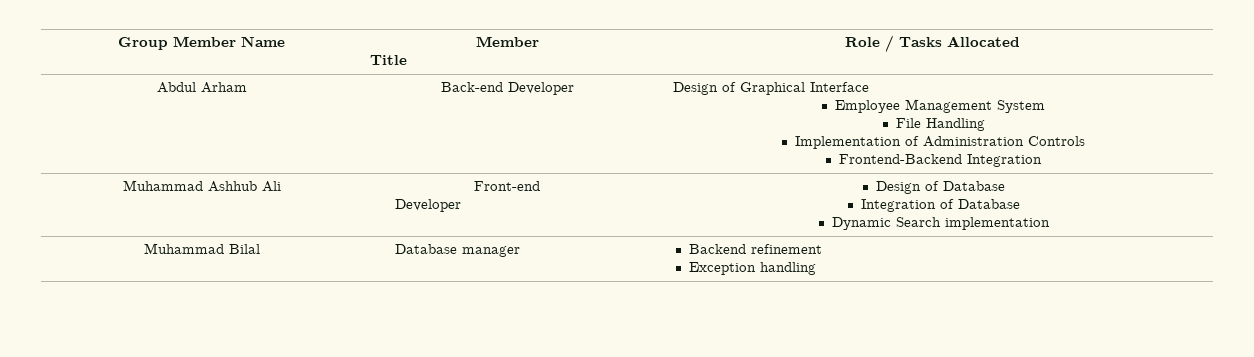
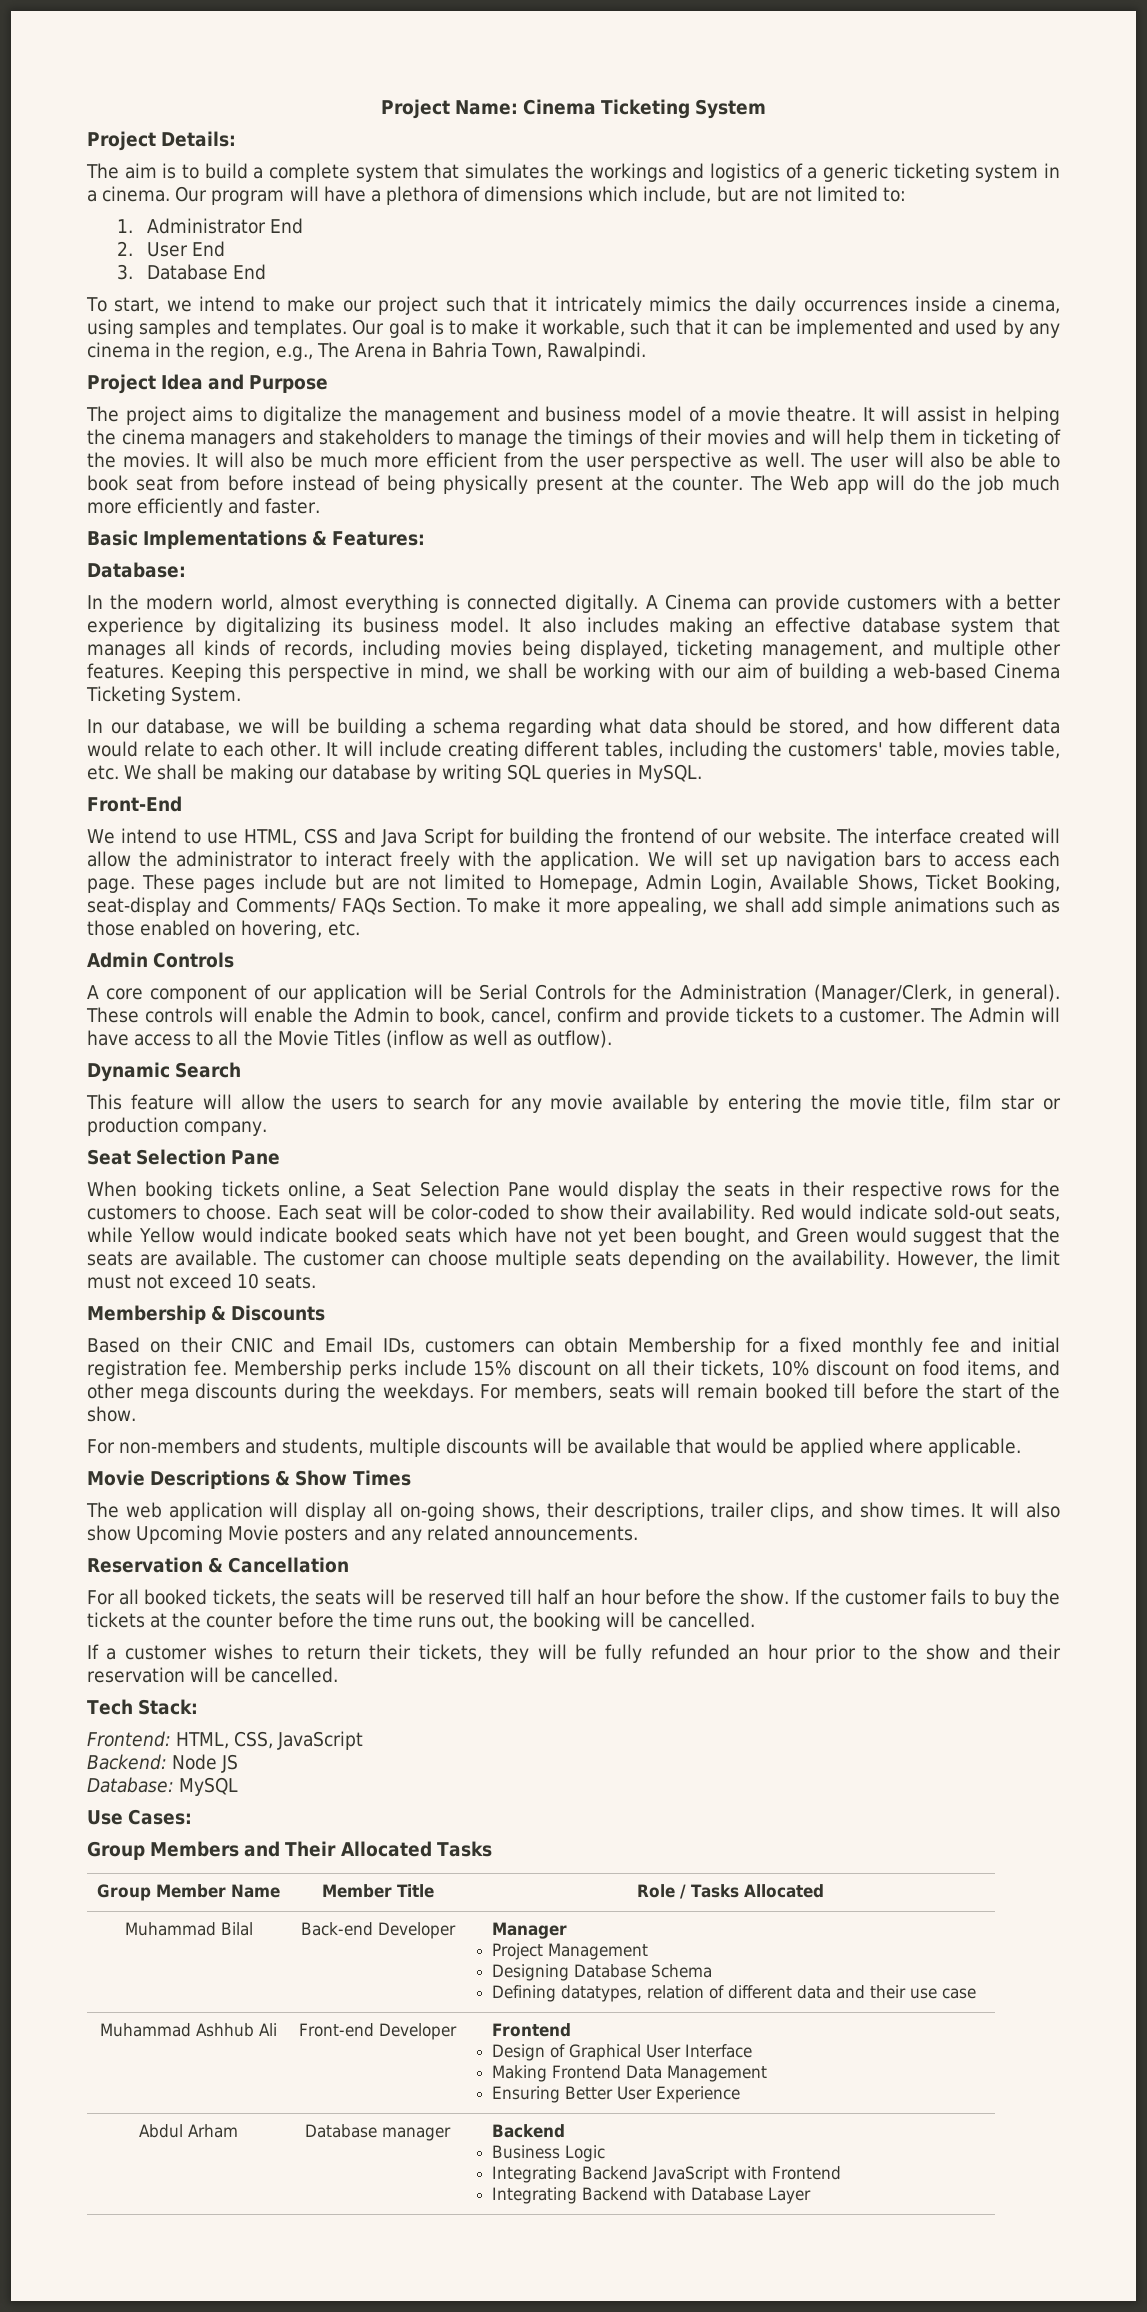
(118, 43) none -> [380,99,767,119] [87,131,237,151] [86,163,1061,182] [87,186,907,205] [117,218,304,234] [117,241,226,257] [117,264,267,280] [86,296,1060,315] [87,319,1060,338] [87,342,647,361] [87,374,329,394] [86,406,1060,425] [87,429,1061,448] [87,452,1060,471] [87,475,1060,494] [87,498,321,517] [87,530,426,549] [87,562,186,578] [87,594,1061,613] [87,617,1060,636] [87,640,1061,659] [87,663,1060,682] [86,686,242,705] [87,718,1060,737] [87,741,1060,760] [87,764,702,783] [87,796,182,812] [87,828,1061,847] [87,851,1060,870] [87,874,1060,893] [87,897,1060,916] [87,920,360,939] [87,952,235,968] [87,984,1060,1003] [86,1007,1060,1026] [87,1030,613,1048] [87,1062,242,1082] [86,1094,1062,1113] [87,1117,268,1136] [87,1149,281,1165] [87,1181,1060,1200] [87,1204,1060,1223] [87,1227,1060,1246] [87,1250,1061,1269] [87,1273,316,1289] [87,1305,326,1324] [87,1337,1061,1356] [87,1360,1060,1379] [87,1383,1060,1402] [87,1406,136,1422] [87,1438,1021,1457] [87,1470,411,1489] [86,1502,1061,1521] [87,1525,638,1544] [87,1557,350,1573] [87,1589,1060,1608] [87,1612,755,1631] [87,1644,1062,1663] [87,1667,339,1683] [87,1699,199,1715] [87,1731,364,1750] [87,1754,239,1773] [87,1777,239,1796] [87,1809,193,1825] [87,1841,492,1860] Project Name: Cinema Ticketing System // Project Details: // The aim is to build a complete system that simulates the workings and logistics of a generic ticketing system in a cinema. Our program will have a plethora of dimensions which include, but are not limited to: // 1. Administrator End // 2. User End // 3. Database End // To start, we intend to make our project such that it intricately mimics the daily occurrences inside a cinema, using samples and templates. Our goal is to make it workable, such that it can be implemented and used by any cinema in the region, e.g., The Arena in Bahria Town, Rawalpindi. // Project Idea and Purpose // The project aims to digitalize the management and business model of a movie theatre. It will assist in helping the cinema managers and stakeholders to manage the timings of their movies and will help them in ticketing of the movies. It will also be much more efficient from the user perspective as well. The user will also be able to book seat from before instead of being physically present at the counter. The Web app will do the job much more efficiently and faster. // Basic Implementations & Features: // Database: // In the modern world, almost everything is connected digitally. A Cinema can provide customers with a better experience by digitalizing its business model. It also includes making an effective database system that manages all kinds of records, including movies being displayed, ticketing management, and multiple other features. Keeping this perspective in mind, we shall be working with our aim of building a web-based Cinema Ticketing System. // In our database, we will be building a schema regarding what data should be stored, and how different data would relate to each other. It will include creating different tables, including the customers' table, movies table, etc. We shall be making our database by writing SQL queries in MySQL. // Front-End // We intend to use HTML, CSS and Java Script for building the frontend of our website. The interface created will allow the administrator to interact freely with the application. We will set up navigation bars to access each page. These pages include but are not limited to Homepage, Admin Login, Available Shows, Ticket Booking, seat-display and Comments/ FAQs Section. To make it more appealing, we shall add simple animations such as those enabled on hovering, etc. // Admin Controls // A core component of our application will be Serial Controls for the Administration (Manager/Clerk, in general). These controls will enable the Admin to book, cancel, confirm and provide tickets to a customer. The Admin will have access to all the Movie Titles (inflow as well as outflow). // Dynamic Search // This feature will allow the users to search for any movie available by entering the movie title, film star or production company. // Seat Selection Pane // When booking tickets online, a Seat Selection Pane would display the seats in their respective rows for the customers to choose. Each seat will be color-coded to show their availability. Red would indicate sold-out seats, while Yellow would indicate booked seats which have not yet been bought, and Green would suggest that the seats are available. The customer can choose multiple seats depending on the availability. However, the limit must not exceed 10 seats. // Membership & Discounts // Based on their CNIC and Email IDs, customers can obtain Membership for a fixed monthly fee and initial registration fee. Membership perks include 15% discount on all their tickets, 10% discount on food items, and other mega discounts during the weekdays. For members, seats will remain booked till before the start of the show. // For non-members and students, multiple discounts will be available that would be applied where applicable. // Movie Descriptions & Show Times // The web application will display all on-going shows, their descriptions, trailer clips, and show times. It will also show Upcoming Movie posters and any related announcements. // Reservation & Cancellation // For all booked tickets, the seats will be reserved till half an hour before the show. If the customer fails to buy the tickets at the counter before the time runs out, the booking will be cancelled. // If a customer wishes to return their tickets, they will be fully refunded an hour prior to the show and their reservation will be cancelled. // Tech Stack: // Frontend: HTML, CSS, JavaScript // Backend: Node JS // Database: MySQL // Use Cases: // Group Members and Their Allocated Tasks //
(539, 41) // -> (392, 1891) none
[156,82,247,93] Abdul Arham -> [124,1922,253,1936] Muhammad Bilal
[673,82,870,95] [835,99,1046,113] [895,118,985,131] [795,136,1086,149] [839,154,1043,167] Design of Graphical Interface // Employee Management System // File Handling // Implementation of Administration Controls // Frontend-Backend Integration -> [491,1922,567,1939] [492,1943,649,1960] [492,1964,713,1981] [492,1985,977,2002] Manager // Project Management // Designing Database Schema // Defining datatypes, relation of different data and their use case
[394,199,461,212] [875,181,1005,194] [860,199,1020,212] [831,217,1050,230] [143,243,260,254] [394,244,520,257] [689,244,823,254] [689,262,817,275] // Developer | Design of Database // Integration of Database // Dynamic Search implementation // Muhammad Bilal | Database manager | Backend refinement // Exception handling -> [378,2023,457,2040] [491,2023,571,2037] [492,2044,753,2061] [492,2065,768,2082] [492,2086,741,2103] [139,2124,238,2138] [305,2124,451,2141] [491,2124,565,2138] [492,2145,606,2162] [492,2166,842,2183] [492,2187,812,2204] Developer | Frontend // Design of Graphical User Interface // Making Frontend Data Management // Ensuring Better User Experience // Abdul Arham | Database manager | Backend // Business Logic // Integrating Backend JavaScript with Frontend // Integrating Backend with Database Layer

